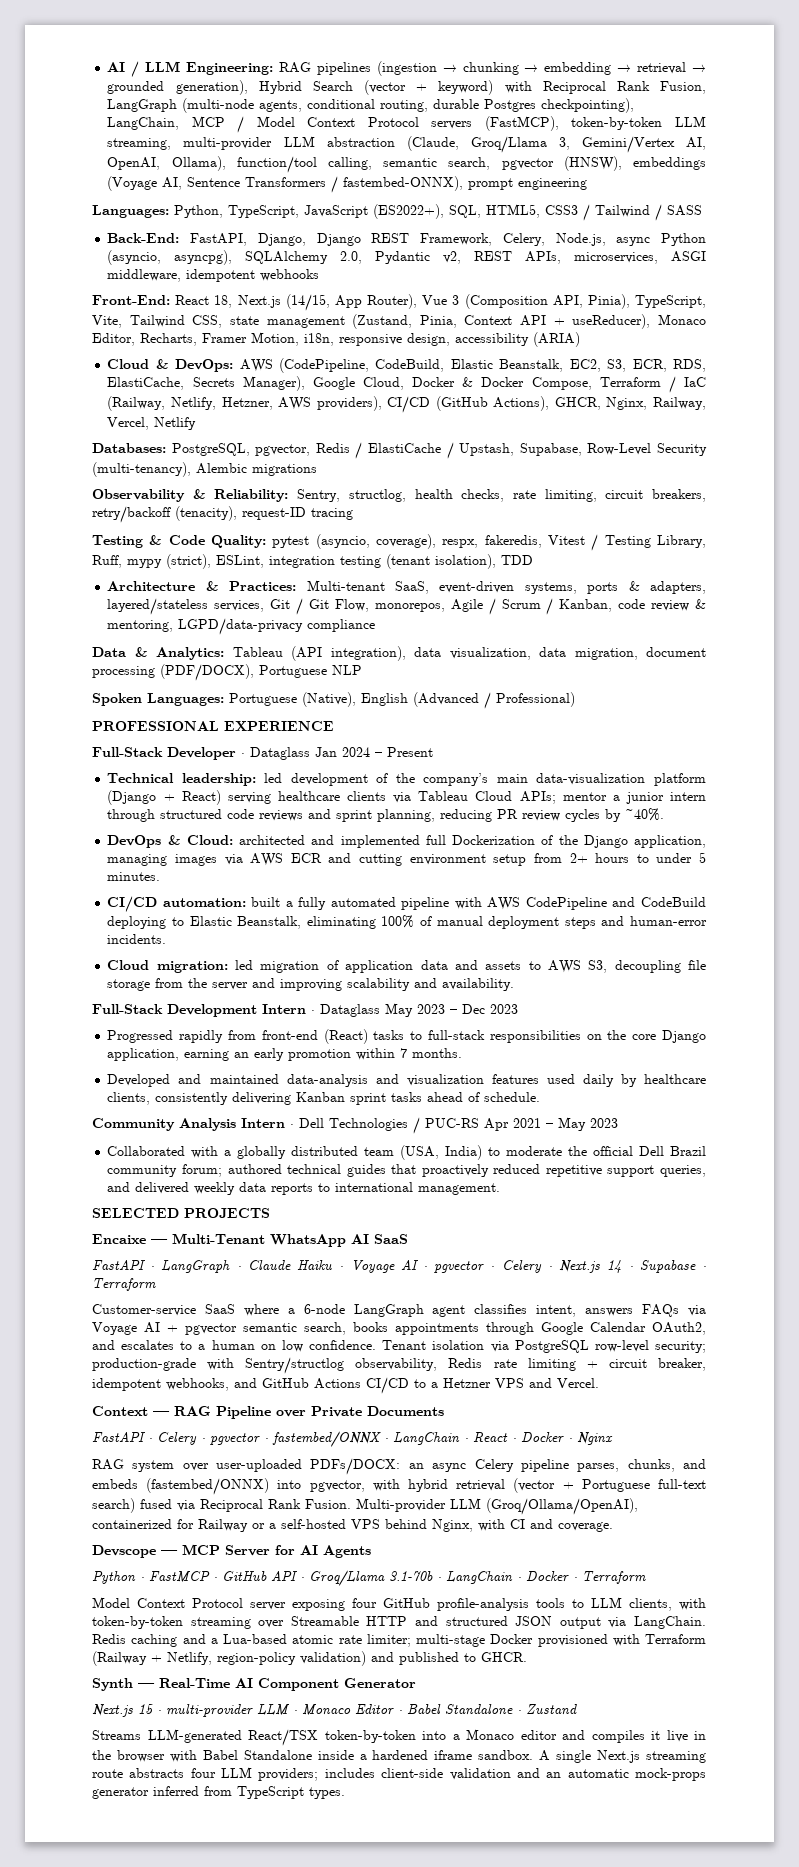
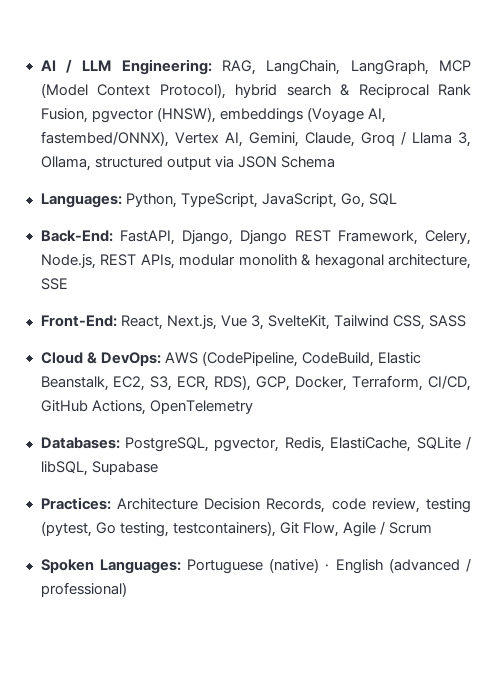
[278,61,706,76] [107,80,706,95] [107,98,635,113] [107,116,706,133] [107,136,706,153] [107,156,491,173] RAG pipelines (ingestion → chunking → embedding → retrieval → grounded generation), Hybrid Search (vector + keyword) with Reciprocal Rank Fusion, LangGraph (multi-node agents, conditional routing, durable Postgres checkpointing), LangChain, MCP / Model Context Protocol servers (FastMCP), token-by-token LLM streaming, multi-provider LLM abstraction (Claude, Groq/Llama 3, Gemini/Vertex AI, OpenAI, Ollama), function/tool calling, semantic search, -> [221,60,472,75] [40,83,471,99] [40,108,88,123] RAG, LangChain, LangGraph, MCP (Model Context Protocol), hybrid search & Reciprocal Rank Fusion,
[187,176,588,193] [92,204,702,221] Sentence Transformers / fastembed-ONNX), prompt engineering // Languages: Python, TypeScript, JavaScript (ES2022+), SQL, HTML5, CSS3 / Tailwind / SASS -> [40,131,471,147] [40,156,335,171] [40,193,397,208] fastembed/ONNX), Vertex AI, Gemini, Claude, Groq / Llama 3, Ollama, structured output via JSON Schema // Languages: Python, TypeScript, JavaScript, Go, SQL
[616,233,707,246] [107,250,706,265] [107,269,320,282] [92,294,707,311] [92,314,706,329] [92,332,580,347] async Python (asyncio, asyncpg), SQLAlchemy 2.0, Pydantic v2, REST APIs, microservices, ASGI middleware, idempotent webhooks // Front-End: React 18, Next.js (14/15, App Router), Vue 3 (Composition API, Pinia), TypeScript, Vite, Tailwind CSS, state management (Zustand, Pinia, Context API + useReducer), Monaco Editor, Recharts, Framer Motion, i18n, responsive design, accessibility (ARIA) -> [100,254,471,269] [40,278,68,290] [40,315,466,330] REST APIs, modular monolith & hexagonal architecture, SSE // Front-End: React, Next.js, Vue 3, SvelteKit, Tailwind CSS, SASS
[673,359,706,372] [107,376,706,393] [107,396,706,413] [107,417,197,430] [92,442,708,459] [92,462,317,477] [92,489,706,502] [92,506,353,523] [92,534,706,551] [92,554,533,569] [107,580,706,594] [107,598,304,615] RDS, ElastiCache, Secrets Manager), Google Cloud, Docker & Docker Compose, Terraform / IaC (Railway, Netlify, Hetzner, AWS providers), CI/CD (GitHub Actions), GHCR, Nginx, Railway, Vercel, Netlify // Databases: PostgreSQL, pgvector, Redis / ElastiCache / Upstash, Supabase, Row-Level Security (multi-tenancy), Alembic migrations // Observability & Reliability: Sentry, structlog, health checks, rate limiting, circuit breakers, retry/backoff (tenacity), request-ID tracing // Testing & Code Quality: pytest (asyncio, coverage), respx, fakeredis, Vitest / Testing Library, Ruff, mypy (strict), ESLint, integration testing (tenant isolation), TDD // Architecture & Practices: Multi-tenant SaaS, event-driven systems, ports & adapters, layered/stateless services, Git / -> [214,375,471,391] [40,400,253,415] [40,436,472,452] [40,461,158,476] [40,497,471,513] [40,521,276,537] RDS), GCP, Docker, Terraform, CI/CD, GitHub Actions, OpenTelemetry // Databases: PostgreSQL, pgvector, Redis, ElastiCache, SQLite / libSQL, Supabase // Practices: Architecture Decision Records, code review, testing (pytest, Go testing, testcontainers),
[374,603,445,612] monorepos, -> (339, 529) none
[546,598,706,615] [107,618,376,635] [92,646,706,661] [92,664,362,681] [92,692,575,709] [92,721,334,731] [92,747,433,760] [107,773,707,786] [107,790,707,805] [107,808,665,822] [107,835,707,848] [107,852,707,866] [107,872,161,881] [107,896,706,912] [107,915,708,929] [107,934,167,944] [107,960,706,973] [107,978,515,991] [92,1003,518,1017] [107,1029,706,1044] [107,1048,463,1061] [107,1074,706,1087] [107,1092,541,1105] [92,1117,618,1134] [107,1145,706,1160] [107,1164,706,1177] [107,1182,501,1195] [92,1208,270,1218] [92,1233,408,1247] [92,1260,706,1273] [92,1278,156,1291] [92,1304,706,1317] [92,1322,706,1335] [92,1340,706,1353] [92,1357,706,1374] [92,1377,599,1394] [92,1406,444,1419] [92,1431,613,1447] [92,1458,706,1475] [92,1478,706,1495] [92,1498,638,1515] [92,1519,613,1532] [92,1544,371,1558] [92,1570,646,1586] [92,1597,706,1611] [92,1616,707,1629] [92,1634,706,1647] [92,1651,527,1666] [92,1678,416,1691] [92,1704,577,1717] [92,1729,706,1746] [92,1750,706,1763] [92,1767,707,1781] [92,1786,345,1799] / Kanban, code review & mentoring, LGPD/data-privacy compliance // Data & Analytics: Tableau (API integration), data visualization, data migration, document processing (PDF/DOCX), Portuguese NLP // Spoken Languages: Portuguese (Native), English (Advanced / Professional) // PROFESSIONAL EXPERIENCE // Full-Stack Developer · Dataglass Jan 2024 – Present // Technical leadership: led development of the company’s main data-visualization platform (Django + React) serving healthcare clients via Tableau Cloud APIs; mentor a junior intern through structured code reviews and sprint planning, reducing PR review cycles by ~40%. // DevOps & Cloud: architected and implemented full Dockerization of the Django application, managing images via AWS ECR and cutting environment setup from 2+ hours to under 5 minutes. // CI/CD automation: built a fully automated pipeline with AWS CodePipeline and CodeBuild deploying to Elastic Beanstalk, eliminating 100% of manual deployment steps and human-error incidents. // Cloud migration: led migration of application data and assets to AWS S3, decoupling file storage from the server and improving scalability and availability. // Full-Stack Development Intern · Dataglass May 2023 – Dec 2023 // Progressed rapidly from front-end (React) tasks to full-stack responsibilities on the core Django application, earning an early promotion within 7 months. // Developed and maintained data-analysis and visualization features used daily by healthcare clients, consistently delivering Kanban sprint tasks ahead of schedule. // Community Analysis Intern · Dell Technologies / PUC-RS Apr 2021 – May 2023 // Collaborated with a globally distributed team (USA, India) to moderate the official Dell Brazil community forum; authored technical guides that proactively reduced repetitive support queries, and delivered weekly data reports to international management. // SELECTED PROJECTS // Encaixe — Multi-Tenant WhatsApp AI SaaS // FastAPI · LangGraph · Claude Haiku · Voyage AI · pgvector · Celery · Next.js 14 · Supabase · Terraform // Customer-service SaaS where a 6-node LangGraph agent classifies intent, answers FAQs via Voyage AI + pgvector semantic search, books appointments through Google Calendar OAuth2, and escalates to a human on low confidence. Tenant isolation via PostgreSQL row-level security; production-grade with Sentry/structlog observability, Redis rate limiting + circuit breaker, idempotent webhooks, and GitHub Actions CI/CD to a Hetzner VPS and Vercel. // Context — RAG Pipeline over Private Documents // FastAPI · Celery · pgvector · fastembed/ONNX · LangChain · React · Docker · Nginx // RAG system over user-uploaded PDFs/DOCX: an async Celery pipeline parses, chunks, and embeds (fastembed/ONNX) into pgvector, with hybrid retrieval (vector + Portuguese full-text search) fused via Reciprocal Rank Fusion. Multi-provider LLM (Groq/Ollama/OpenAI), containerized for Railway or a self-hosted VPS behind Nginx, with CI and coverage. // Devscope — MCP Server for AI Agents // Python · FastMCP · GitHub API · Groq/Llama 3.1-70b · LangChain · Docker · Terraform // Model Context Protocol server exposing four GitHub profile-analysis tools to LLM clients, with token-by-token streaming over Streamable HTTP and structured JSON output via LangChain. Redis caching and a Lua-based atomic rate limiter; multi-stage Docker provisioned with Terraform (Railway + Netlify, region-policy validation) and published to GHCR. // Synth — Real-Time AI Component Generator // Next.js 15 · multi-provider LLM · Monaco Editor · Babel Standalone · Zustand // Streams LLM-generated React/TSX token-by-token into a Monaco editor and compiles it live in the browser with Babel Standalone inside a hardened iframe sandbox. A single Next.js streaming route abstracts four LLM providers; includes client-side validation and an automatic mock-props generator inferred from TypeScript types. -> [40,558,472,574] [40,582,127,597] // Spoken Languages: Portuguese (native) · English (advanced / professional)

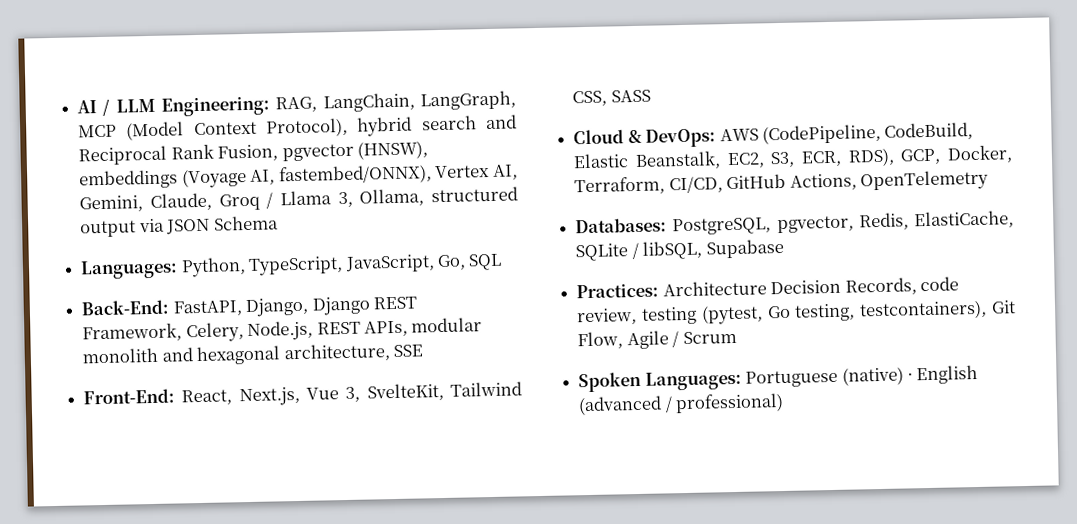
[340,84,350,96] & -> [485,114,517,130] and
[301,254,311,266] & -> [161,347,193,362] and

